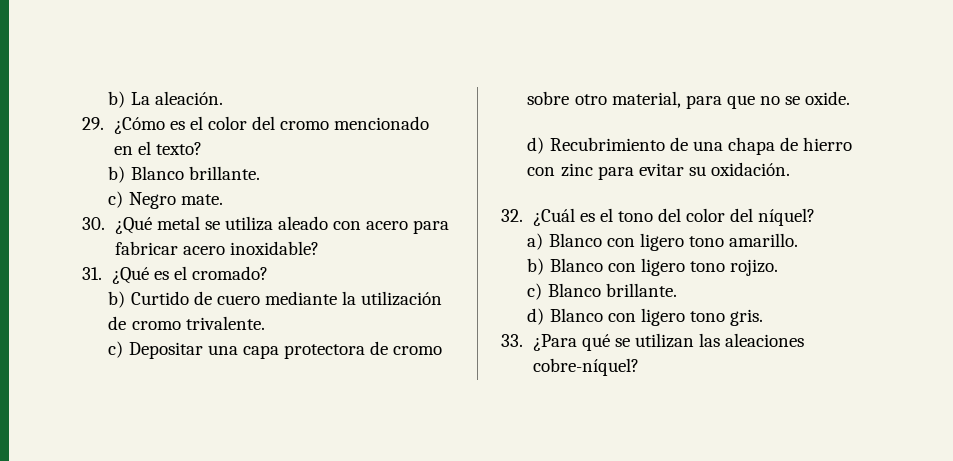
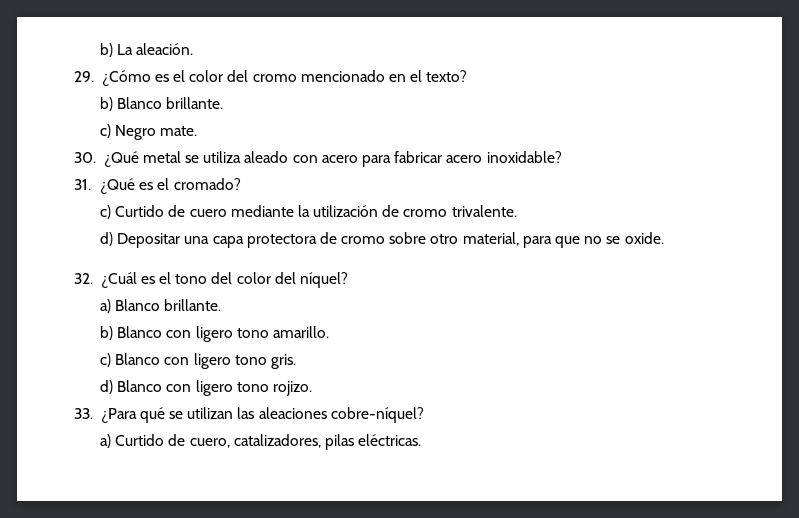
[108,291,126,308] b) -> [99,205,111,219] c)
[108,341,124,358] c) -> [99,232,113,246] d)
[527,137,853,155] [527,162,791,180] // d) Recubrimiento de una chapa de hierro con zinc para evitar su oxidación. -> (664, 238) none
[606,233,799,251] con ligero tono amarillo. -> [164,299,222,311] brillante.
[730,259,779,276] rojizo. -> [272,326,329,338] amarillo.
[605,283,677,297] brillante. -> [164,353,296,369] con ligero tono gris.
[730,309,764,326] gris. -> [272,381,312,396] rojizo.
(639, 367) none -> [99,434,422,450] // a) Curtido de cuero, catalizadores, pilas eléctricas.

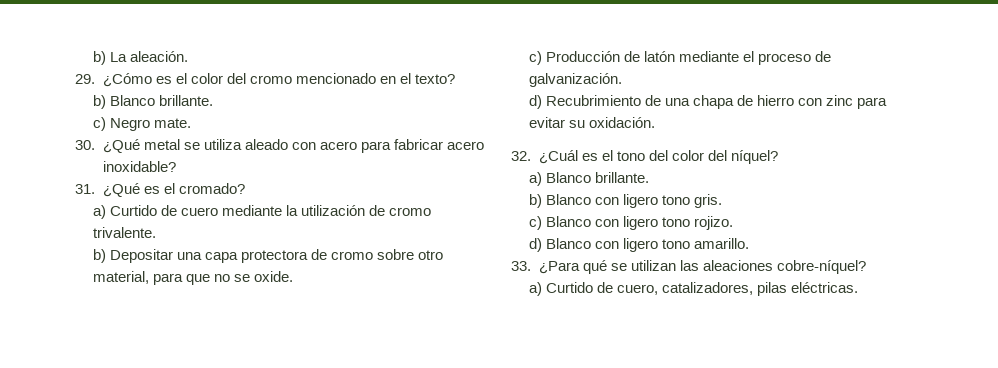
[99,205,111,219] c) -> [92,205,106,219] a)
[99,232,113,246] d) -> [92,249,106,263] b)
(664, 238) none -> [528,51,832,65] [528,73,622,87] [528,95,888,109] [528,117,656,128] // c) Producción de latón mediante el proceso de galvanización. // d) Recubrimiento de una chapa de hierro con zinc para evitar su oxidación.
[272,326,329,338] amarillo. -> [694,194,723,208] gris.
[270,354,296,369] gris. -> [694,216,734,230] rojizo.
[272,381,312,396] rojizo. -> [694,238,750,249] amarillo.

